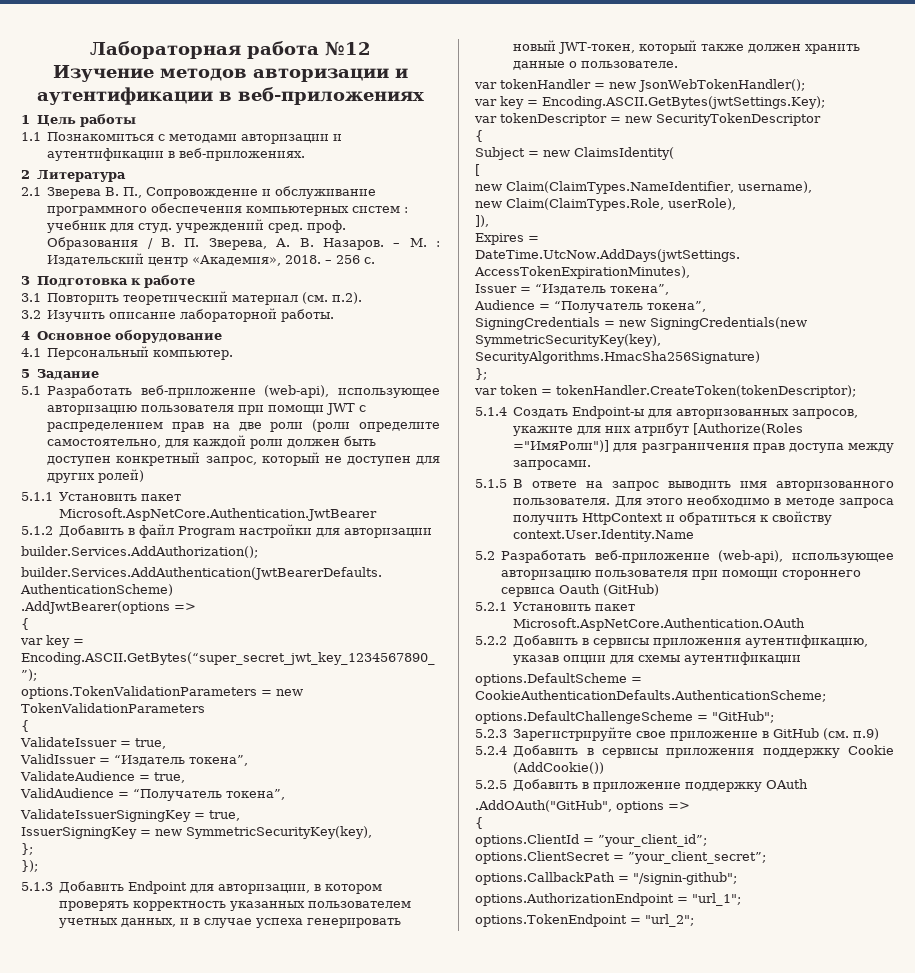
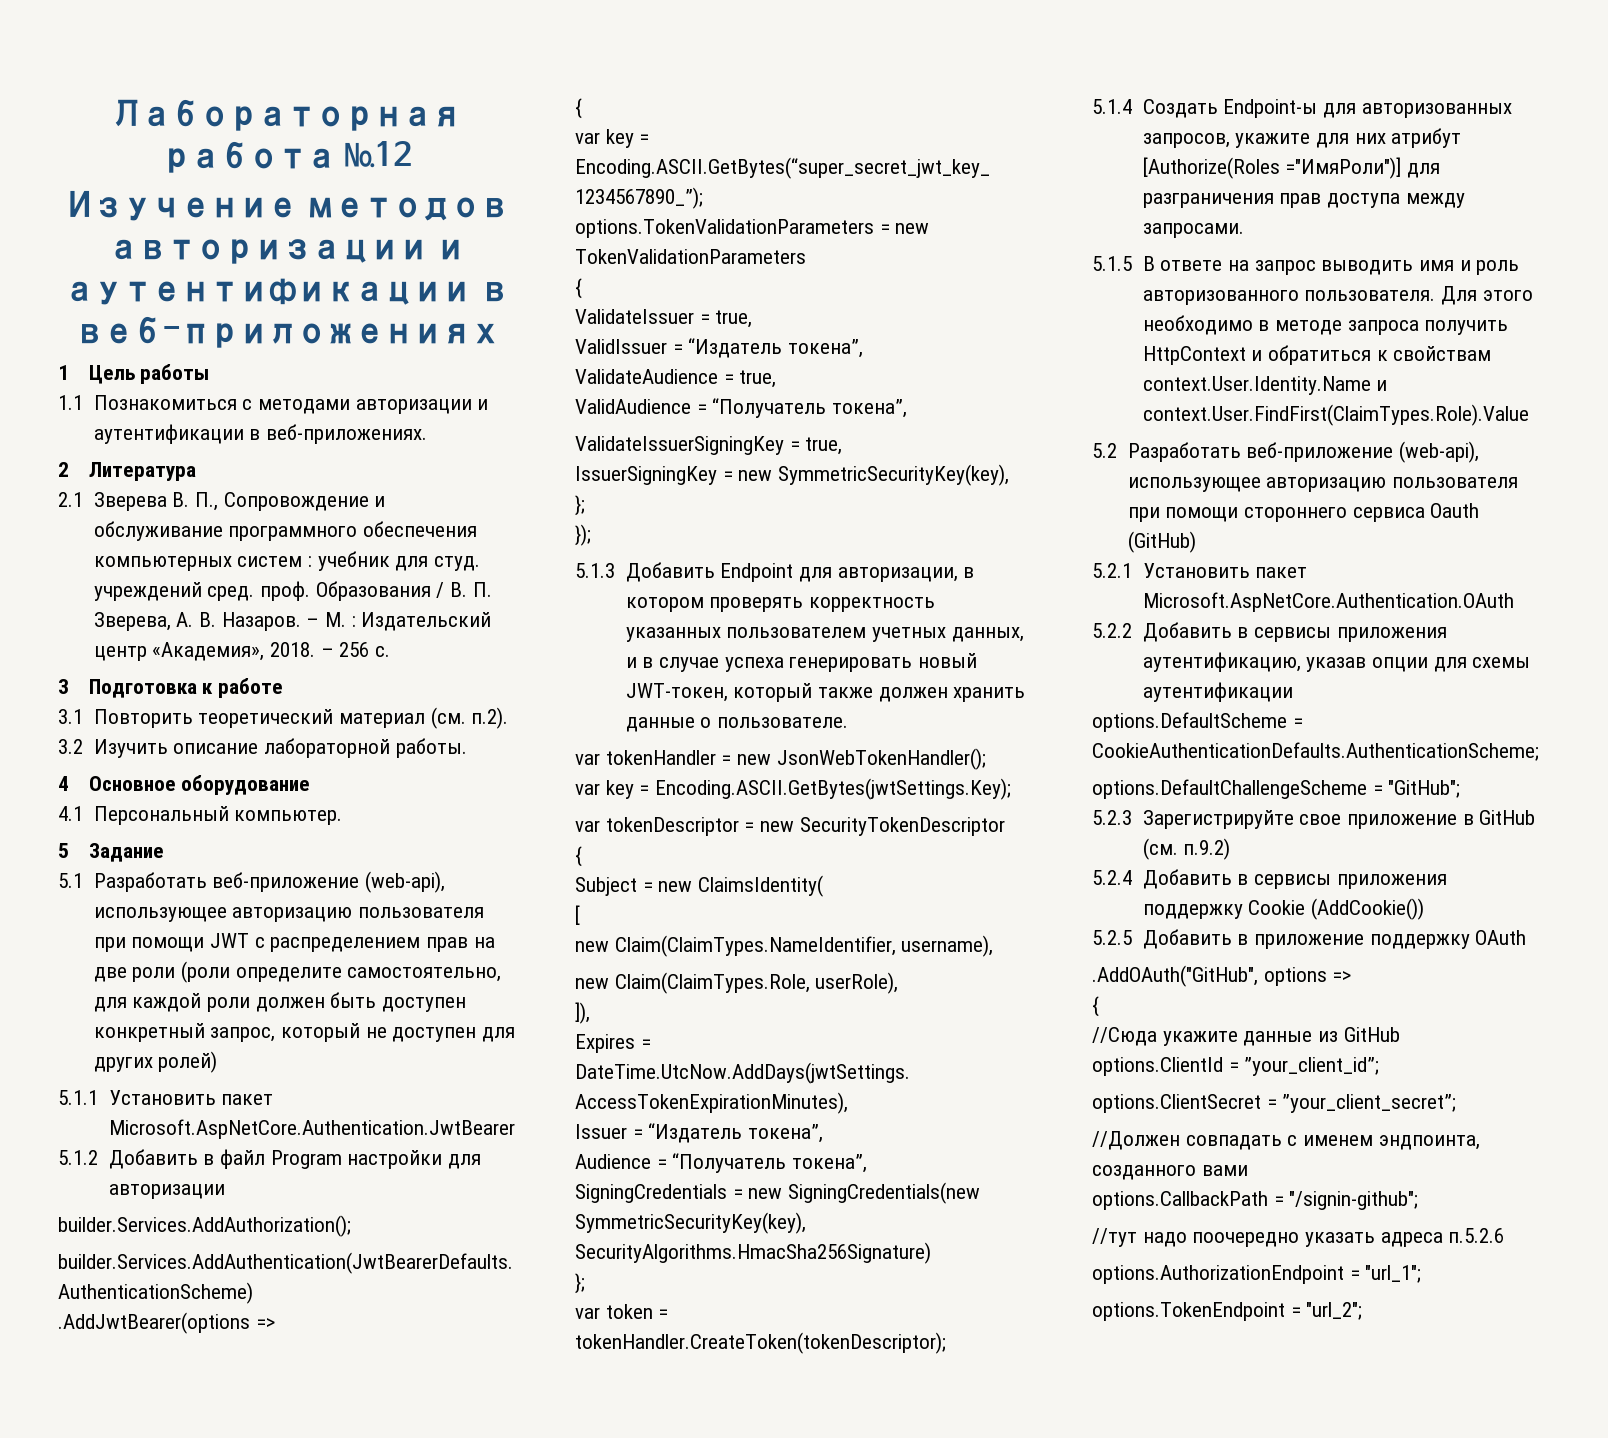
(768, 484) none -> [1459,260,1520,275] и роль
[772,511,833,525] свойству -> [1393,346,1492,361] свойствам
(695, 535) none -> [1376,380,1388,391] [1142,404,1529,426] и context.User.FindFirst(ClaimTypes.Role).Value
[853,728,880,740] п.9) -> [1183,838,1231,860] п.9.2)
(483, 823) none -> [1092,1027,1400,1046] // //Сюда укажите данные из GitHub
[475,872,737,885] options.CallbackPath = "/signin-github"; -> [1092,1131,1480,1150] [1092,1165,1248,1180] [1092,1191,1419,1210] [1092,1228,1505,1247] //Должен совпадать с именем эндпоинта, созданного вами // options.CallbackPath = "/signin-github"; // //тут надо поочередно указать адреса п.5.2.6

